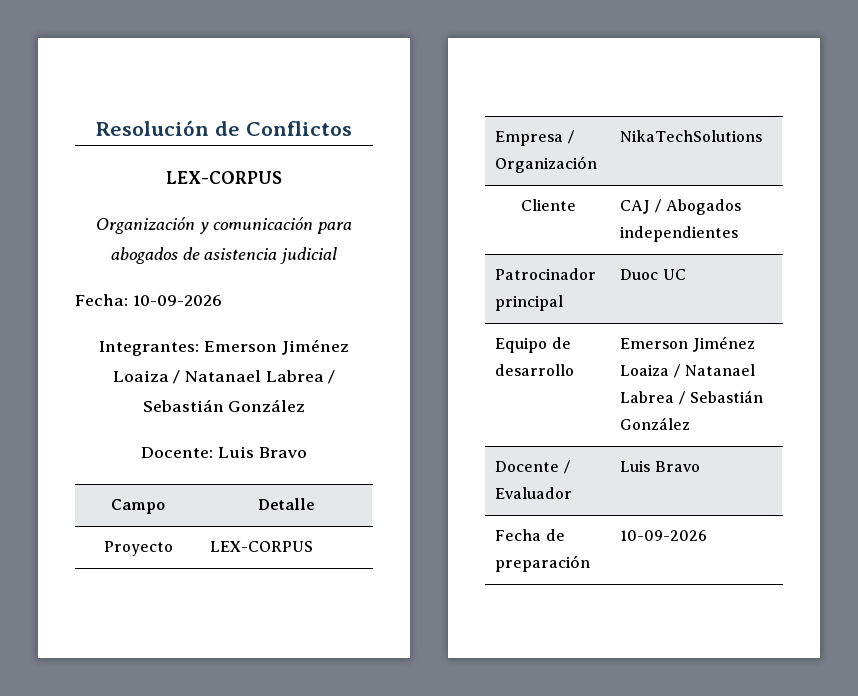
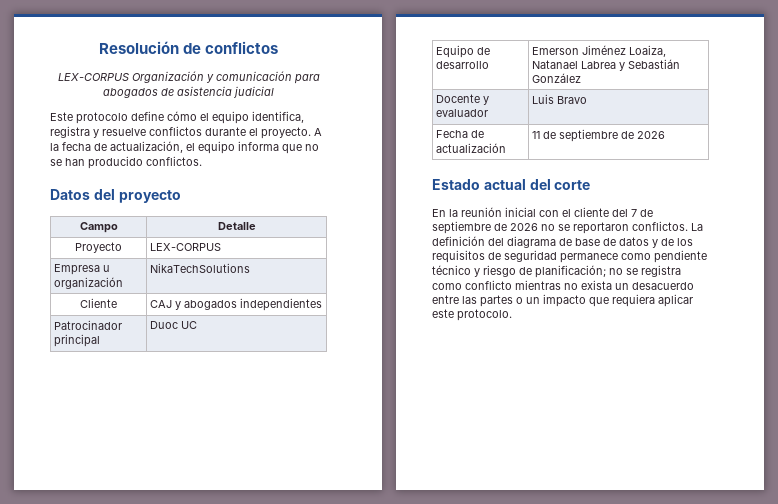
[245,121,352,136] [166,171,282,184] Conflictos // LEX-CORPUS // -> [205,41,279,54] [57,73,129,81] conflictos // LEX-CORPUS
[75,294,222,306] [99,339,349,356] [112,370,336,384] [142,399,306,412] [141,446,307,458] Fecha: 10-09-2026 // Integrantes: Emerson Jiménez Loaiza / Natanael Labrea / Sebastián González // Docente: Luis Bravo -> [50,111,304,124] [50,126,322,139] [50,141,319,154] [50,156,202,169] [50,189,181,203] Este protocolo define cómo el equipo identifica, registra y resuelve conflictos durante el proyecto. A la fecha de actualización, el equipo informa que no se han producido conflictos. // Datos del proyecto
[567,130,575,144] [495,156,598,173] / Organización -> [103,265,111,272] [54,277,124,289] u organización
[654,199,741,215] / Abogados -> [175,300,238,310] y abogados
[620,364,755,378] [620,391,686,405] Loaiza / Natanael Labrea / -> [629,45,667,57] [532,60,626,71] Loaiza, Natanael Labrea y
[563,460,571,474] [495,487,573,499] / Evaluador -> [483,96,490,105] [436,109,489,117] y evaluador
[495,555,591,572] [620,530,708,541] preparación | 10-09-2026 -> [436,143,507,153] [532,129,666,142] [432,179,591,190] [432,207,653,217] [432,221,703,234] [432,236,693,248] [432,250,707,263] [432,265,681,278] [432,280,694,290] [432,294,693,307] [432,309,512,321] actualización | 11 de septiembre de 2026 // Estado actual del corte // En la reunión inicial con el cliente del 7 de septiembre de 2026 no se reportaron conflictos. La definición del diagrama de base de datos y de los requisitos de seguridad permanece como pendiente técnico y riesgo de planificación; no se registra como conflicto mientras no exista un desacuerdo entre las partes o un impacto que requiera aplicar este protocolo.

